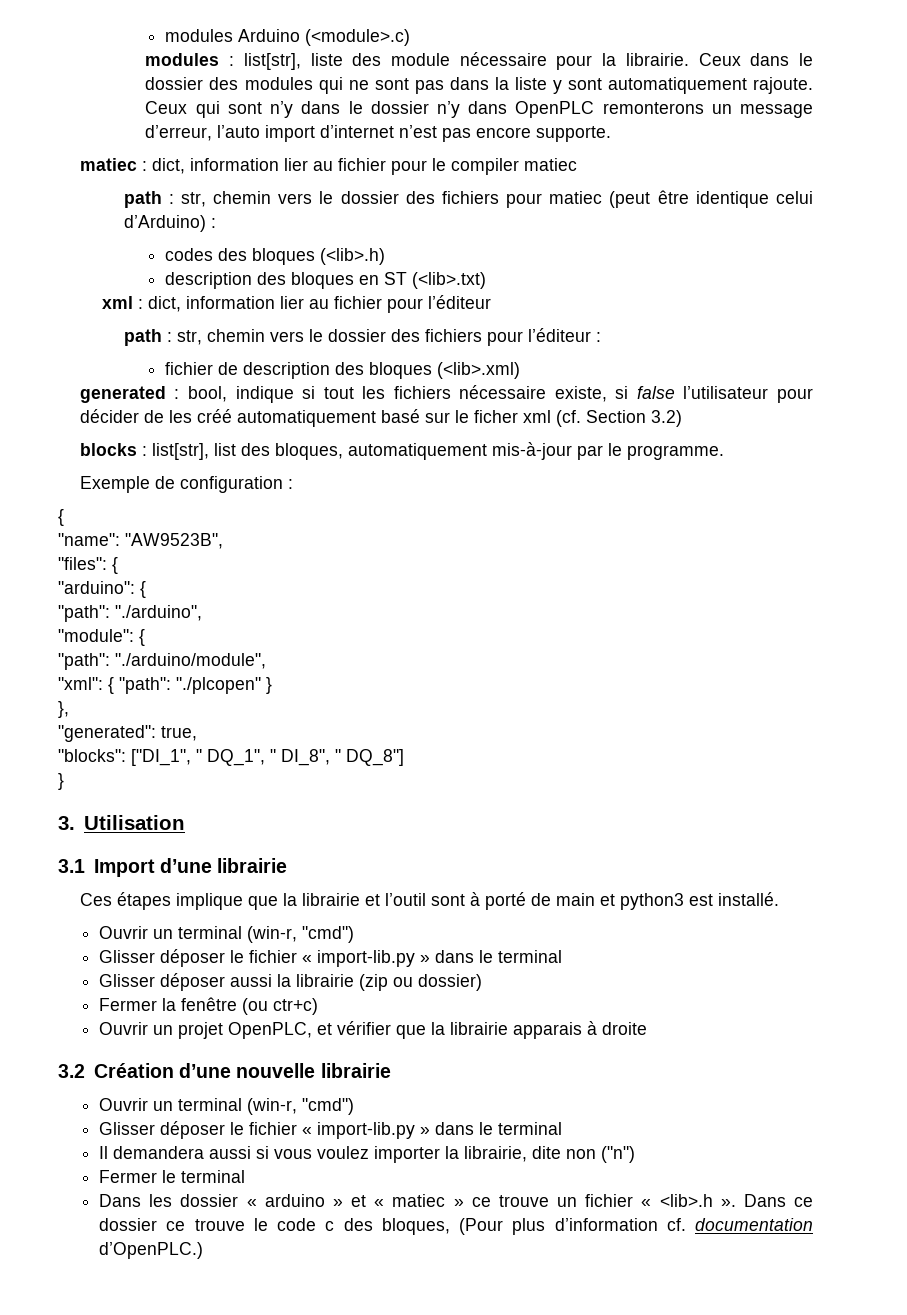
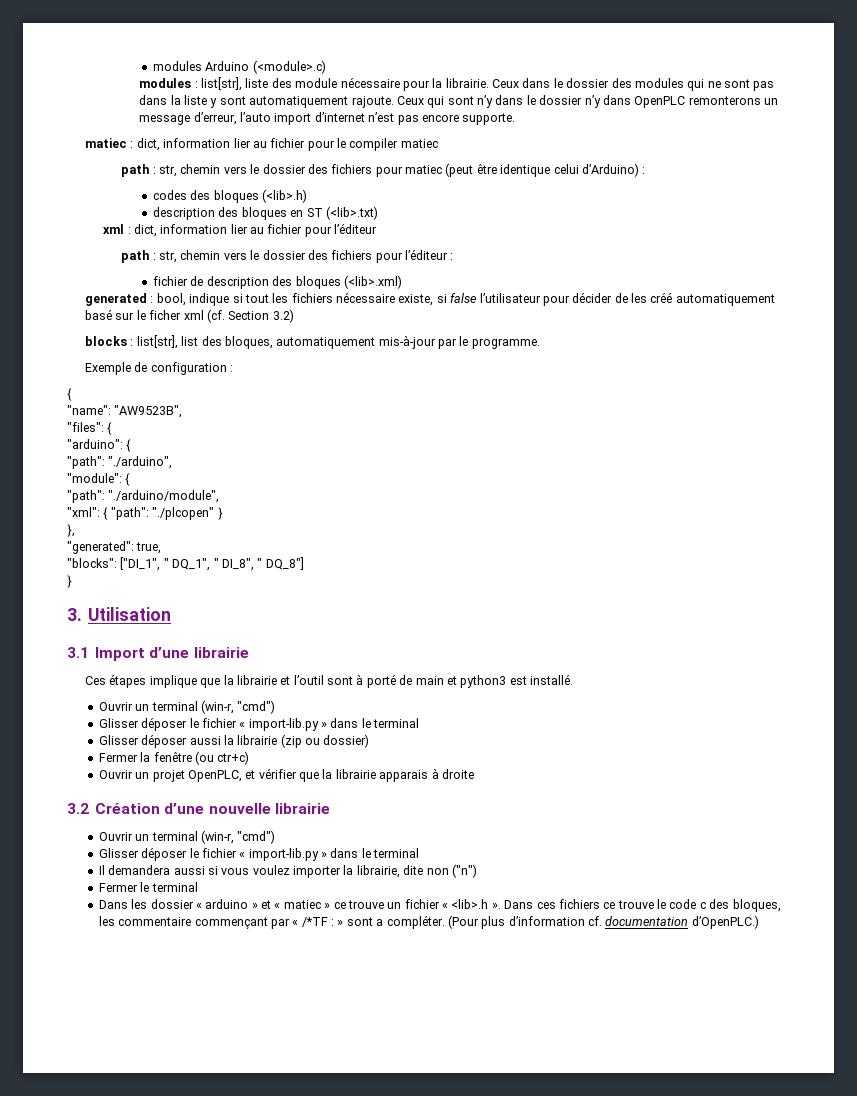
[794,1197,813,1207] [99,1218,158,1231] ce dossier -> [536,899,600,909] ces fichiers
(450, 1226) none -> [98,915,445,929] les commentaire commençant par « /*TF : » sont a compléter.

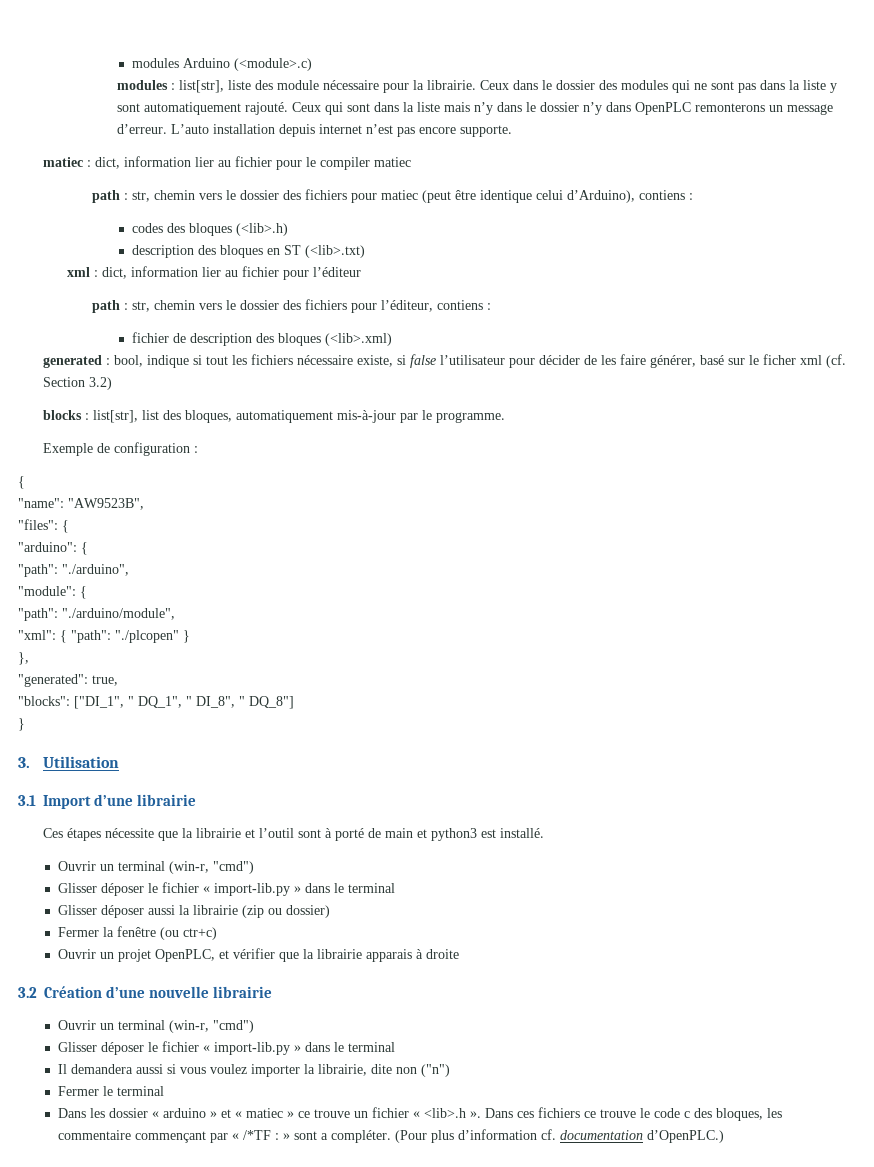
[351,96,394,108] rajoute. -> [244,102,288,115] rajouté.
(474, 100) none -> [373,102,470,112] dans la liste mais
[193,112,365,125] d’erreur, l’auto import d’internet -> [116,124,362,137] d’erreur. L’auto installation depuis internet
[581,163,639,177] d’Arduino) -> [567,190,686,203] d’Arduino), contiens
[405,249,449,260] l’éditeur -> [381,300,484,312] l’éditeur, contiens
[650,292,775,306] créé automatiquement -> [619,354,696,368] faire générer,
[149,675,197,688] implique -> [104,828,154,838] nécessite

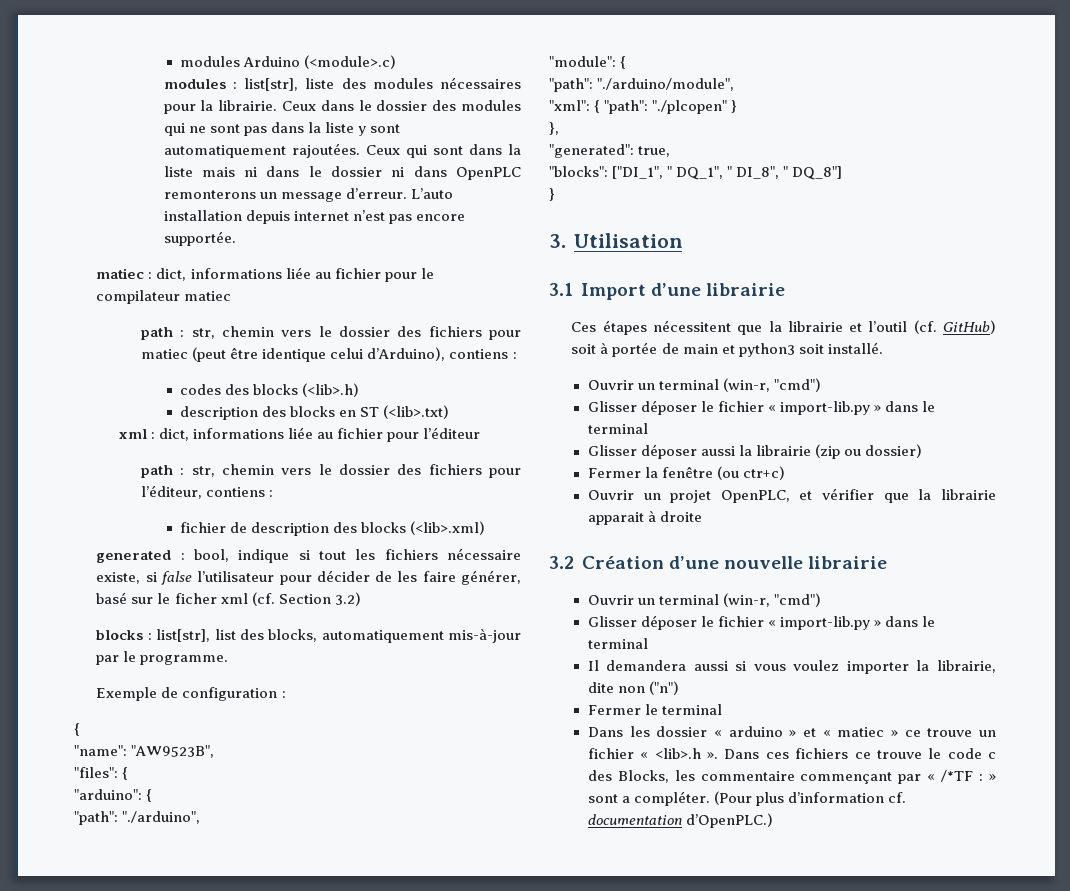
[276,80,379,90] module nécessaire -> [372,77,521,89] modules nécessaires
[244,102,288,115] rajouté. -> [291,143,360,158] rajoutées.
[473,102,602,115] n’y dans le dossier n’y -> [244,166,405,177] ni dans le dossier ni
[459,125,512,137] supporte. -> [163,231,236,246] supportée.
[123,156,214,167] information lier -> [190,267,311,279] informations liée
[319,157,370,170] compiler -> [96,290,181,304] compilateur
[189,223,233,236] bloques -> [253,384,299,395] blocks
[220,245,264,258] bloques -> [290,406,336,417] blocks
[131,266,222,277] information lier -> [192,427,313,439] informations liée
[278,333,322,346] bloques -> [361,522,407,533] blocks
[184,410,232,423] bloques, -> [268,629,318,642] blocks,
[104,828,154,838] nécessite -> [652,320,731,332] nécessitent
[297,828,364,841] sont à porté -> [913,320,996,334] [571,342,658,357] (cf. GitHub) soit à portée
[480,829,496,838] est -> [798,344,824,354] soit
[366,949,413,962] apparais -> [587,512,644,525] apparait
[716,1108,764,1121] bloques, -> [617,770,669,783] Blocks,

